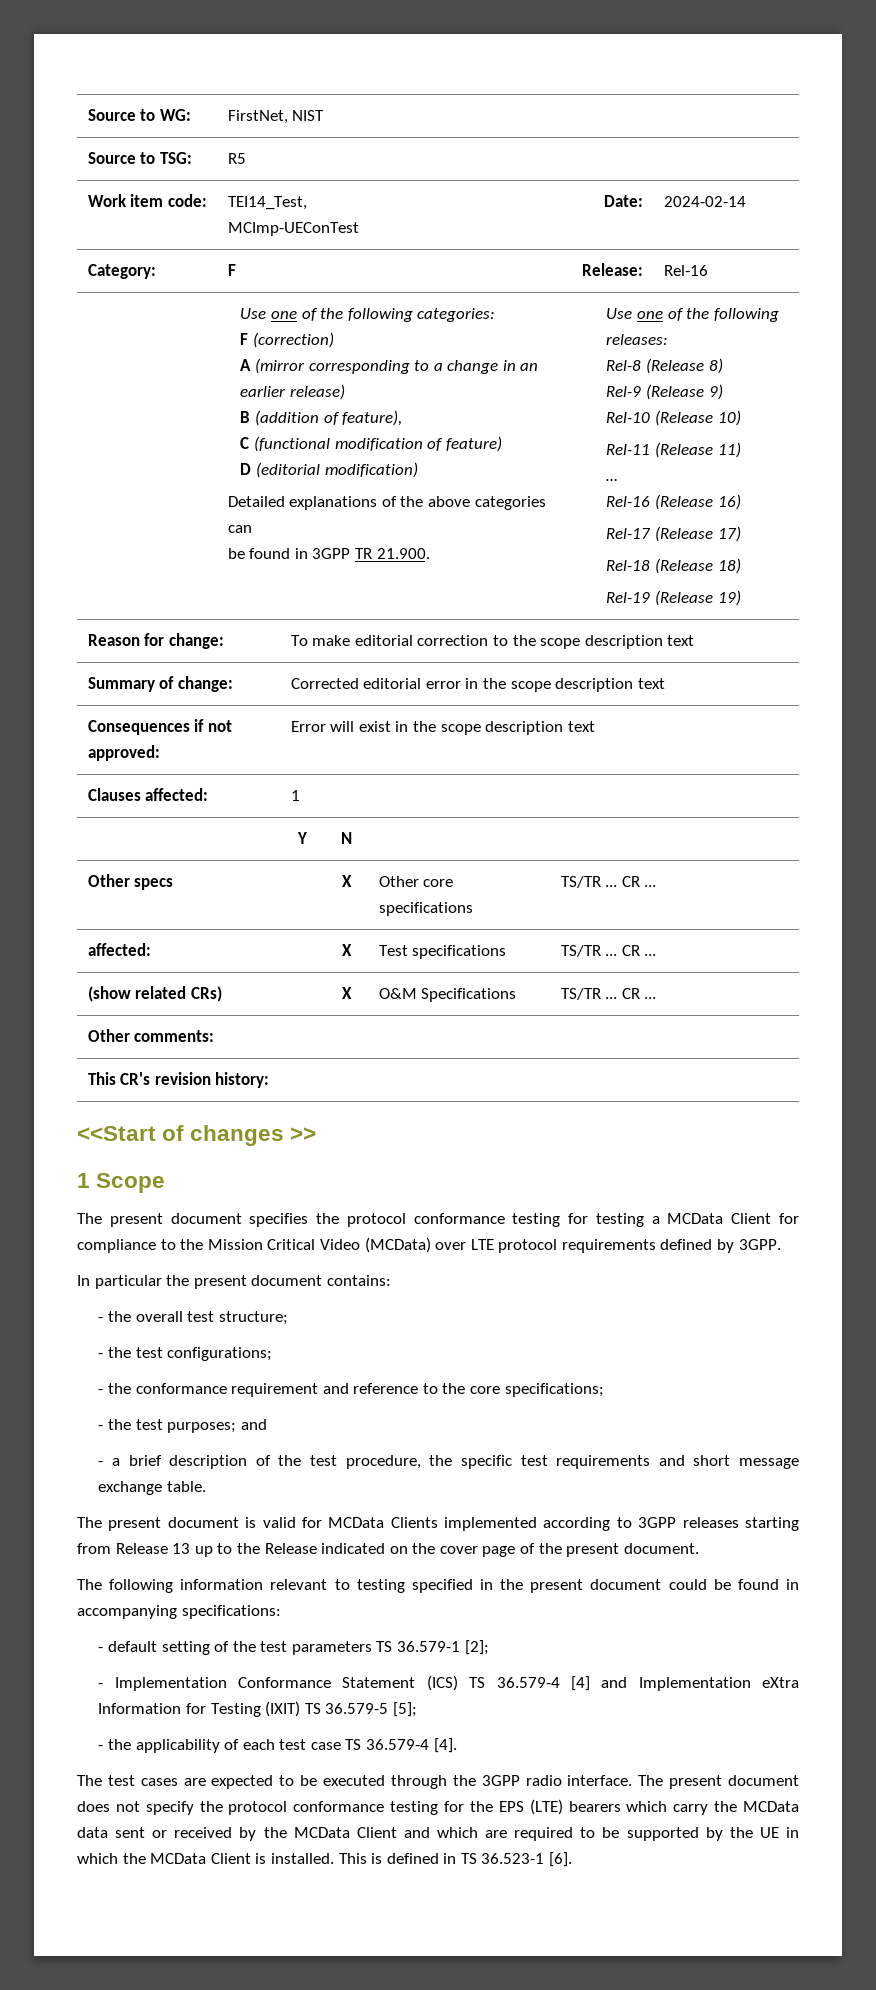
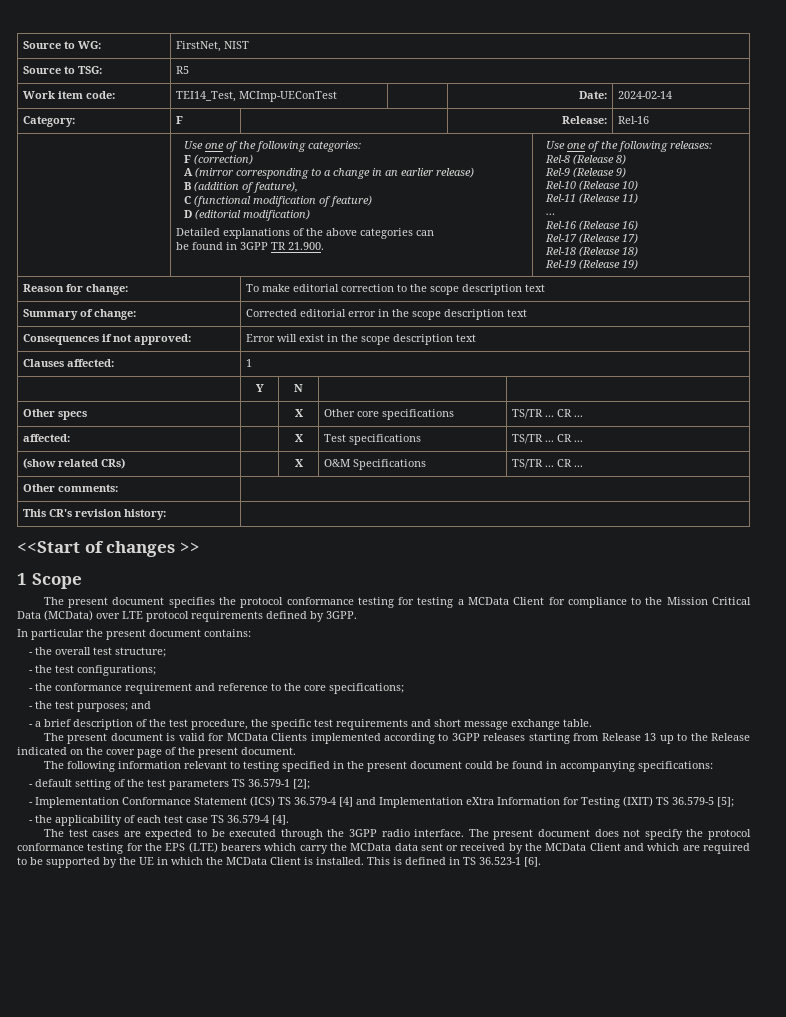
[319,1239,360,1250] Video -> [17,611,41,619] Data

